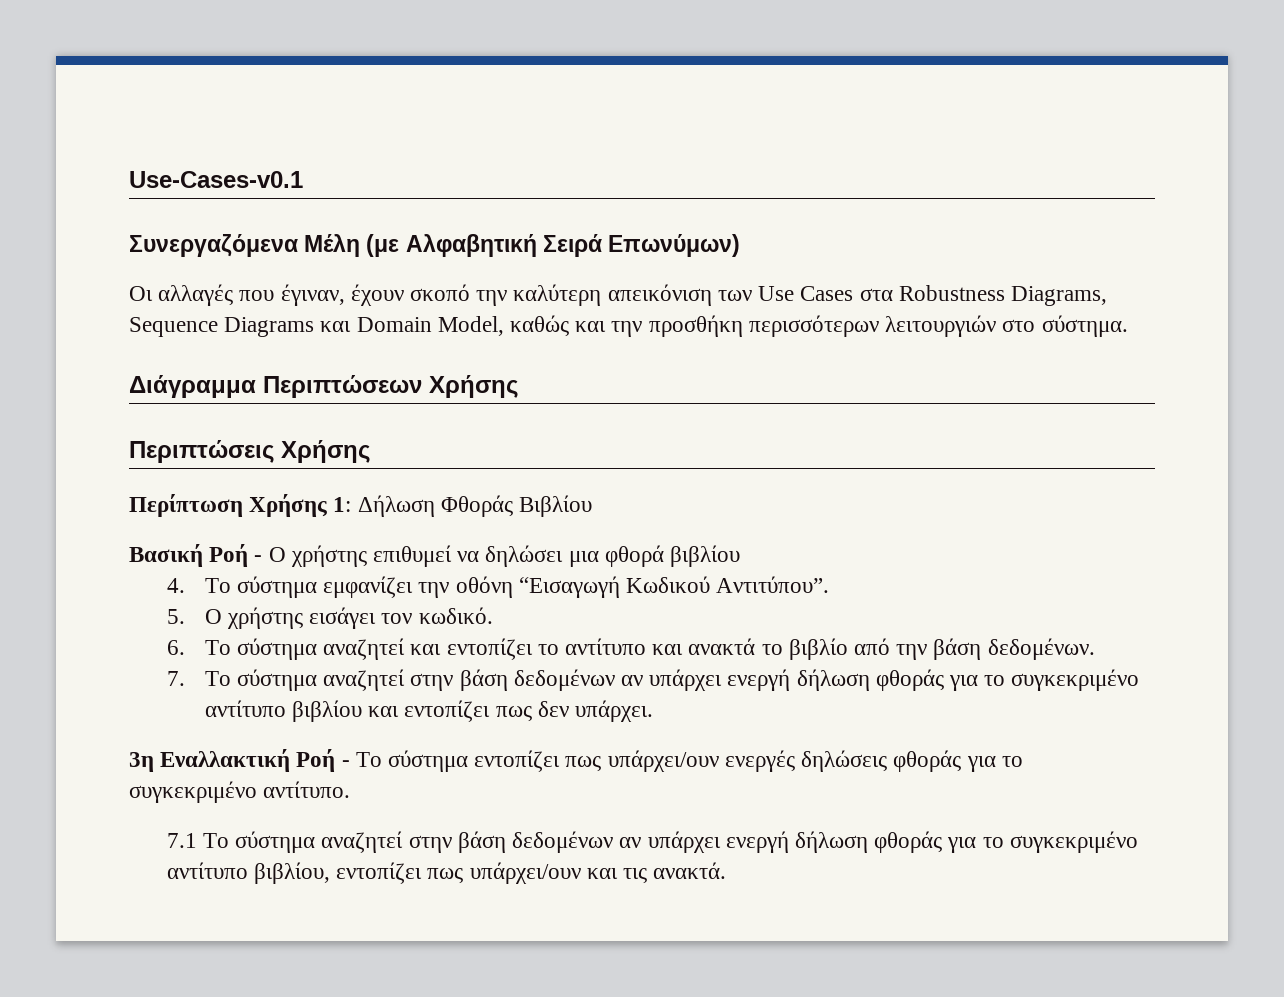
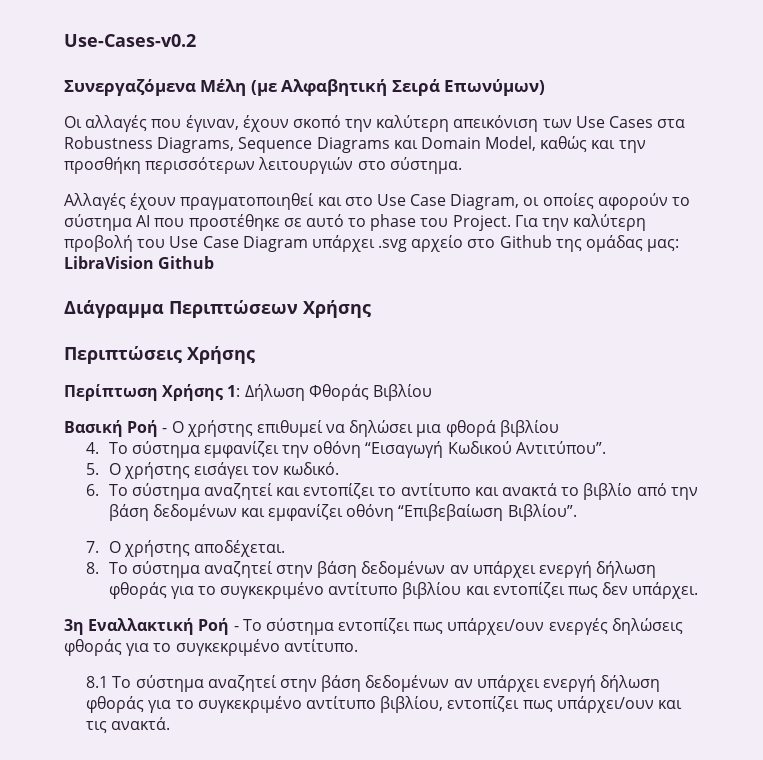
[129,171,303,188] Use-Cases-v0.1 -> [64,34,196,47] Use-Cases-v0.2
(1128, 326) none -> [64,193,691,210] [64,214,647,231] [64,235,680,252] [64,256,215,269] // Αλλαγές έχουν πραγματοποιηθεί και στο Use Case Diagram, οι οποίες αφορούν το σύστημα AI που προστέθηκε σε αυτό το phase του Project. Για την καλύτερη προβολή του Use Case Diagram υπάρχει .svg αρχείο στο Github της ομάδας μας: LibraVision Github
[987,638,1095,660] [166,671,185,686] δεδομένων. // 7. -> [152,504,577,521] [86,540,285,557] [86,562,100,574] δεδομένων και εμφανίζει οθόνη “Επιβεβαίωση Βιβλίου”. // 7. Ο χρήστης αποδέχεται. // 8.
[166,833,197,848] 7.1 -> [86,676,109,688] 8.1

